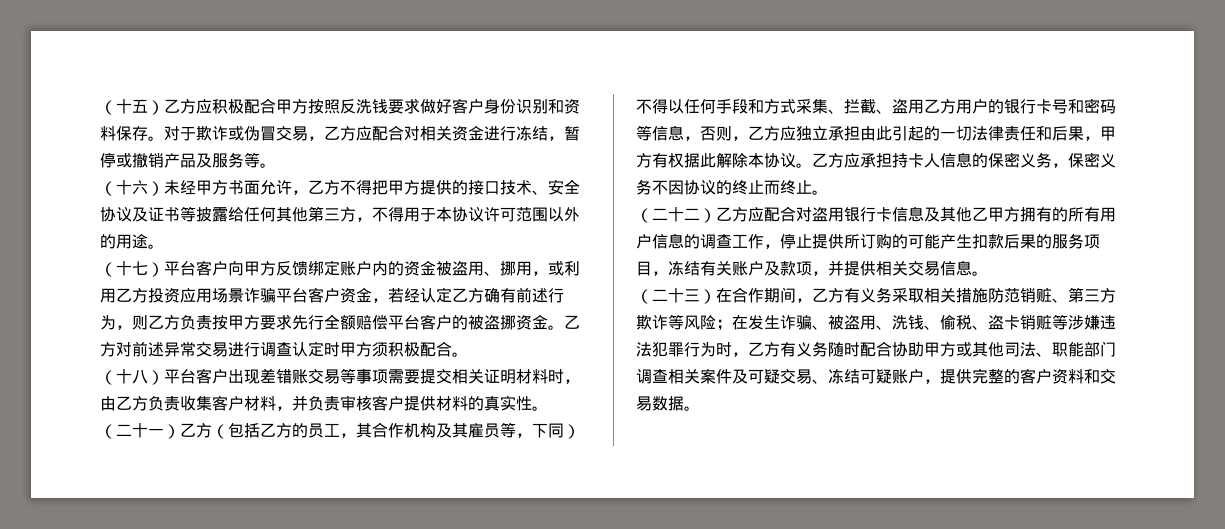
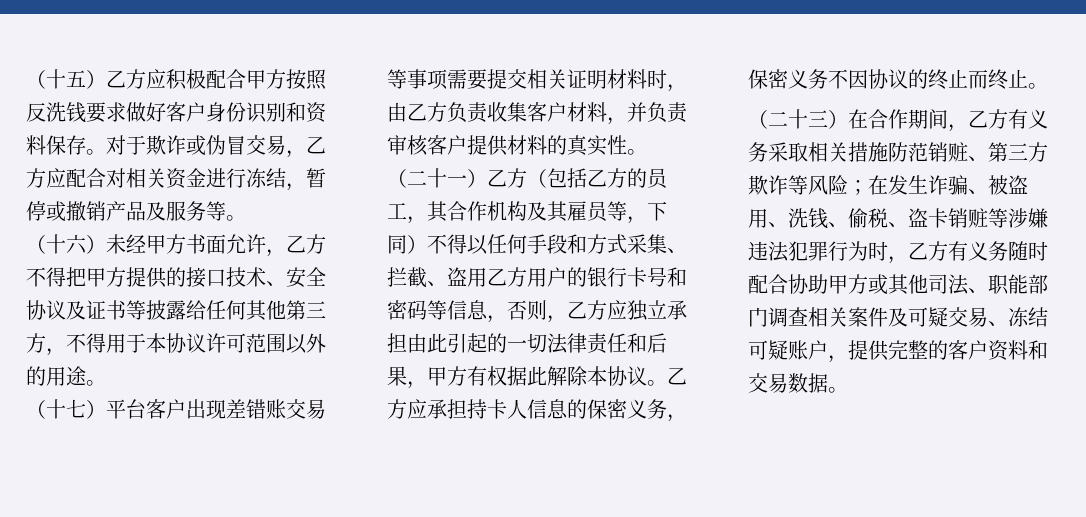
[228,260,580,276] [100,287,564,303] [100,314,580,330] [100,341,468,357] [100,368,228,385] 向甲方反馈绑定账户内的资金被盗用、挪用，或利用乙方投资应用场景诈骗平台客户资金，若经认定乙方确有前述行为，则乙方负责按甲方要求先行全额赔偿平台客户的被盗挪资金。乙方对前述异常交易进行调查认定时甲方须积极配合。 // （十八）平台客户 -> (186, 409) none
[636,206,1116,223] [636,233,1100,249] [636,260,988,276] // （二十二）乙方应配合对盗用银行卡信息及其他乙甲方拥有的所有用户信息的调查工作，停止提供所订购的可能产生扣款后果的服务项目，冻结有关账户及款项，并提供相关交易信息。 -> (1048, 86) none

